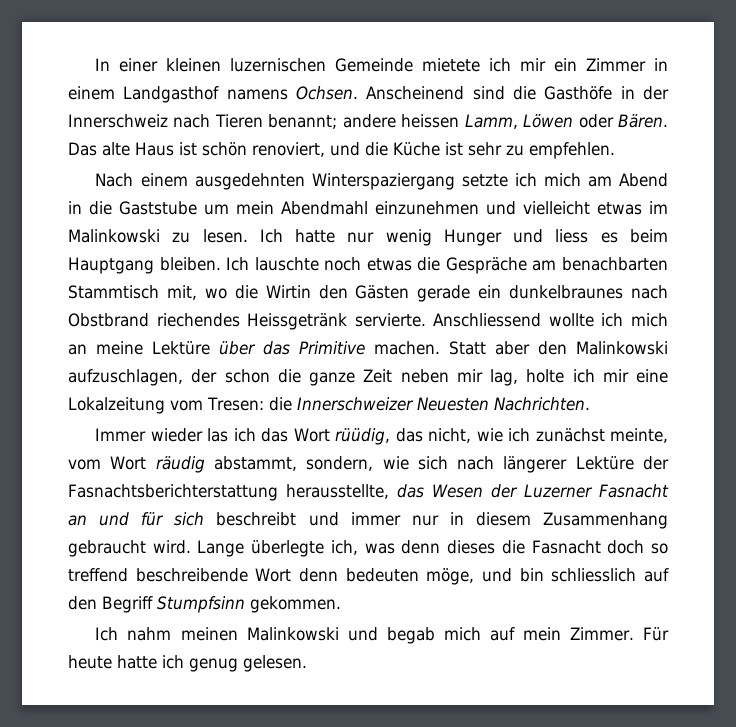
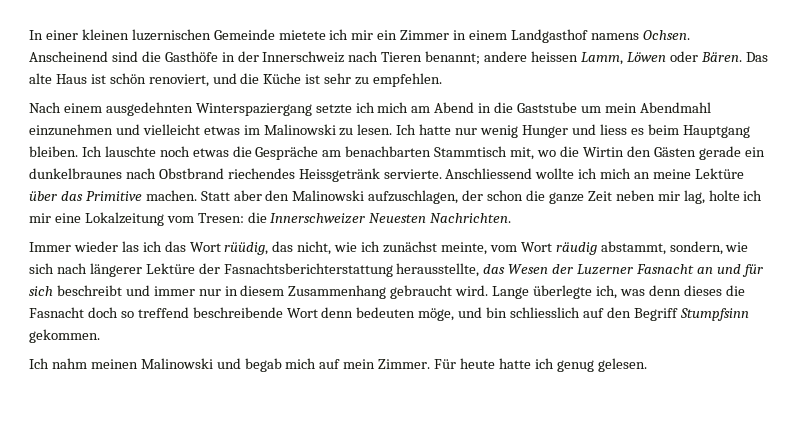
[68,229,160,243] Malinkowski -> [263,124,336,135] Malinowski
[576,341,668,355] Malinkowski -> [292,190,365,201] Malinowski
[246,627,339,641] Malinkowski -> [140,358,213,369] Malinowski

